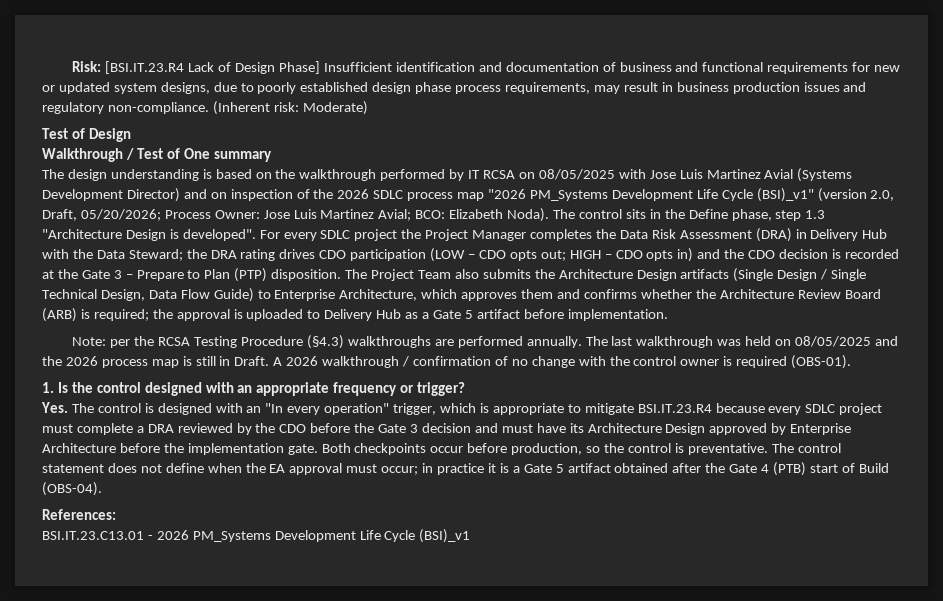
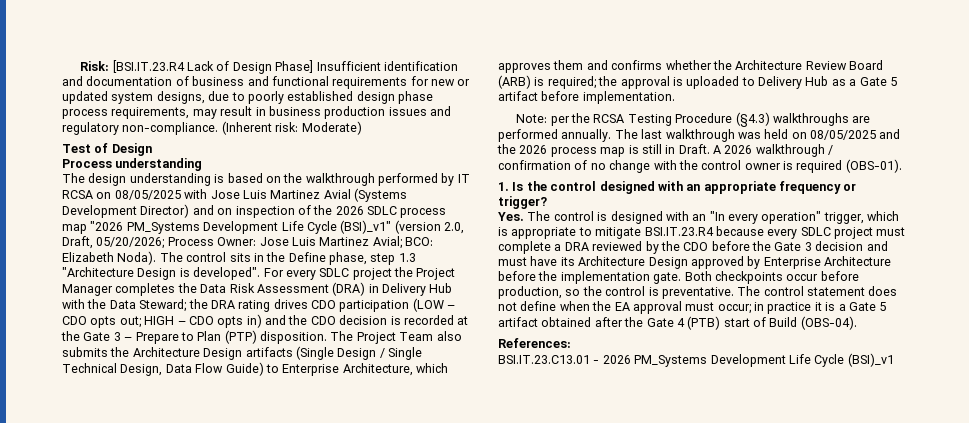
[42,148,272,162] Walkthrough / Test of One summary -> [62,158,203,171] Process understanding

